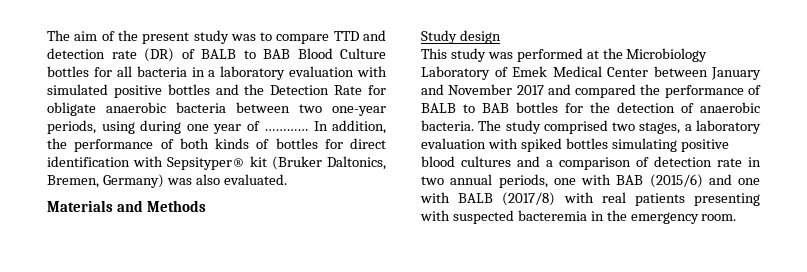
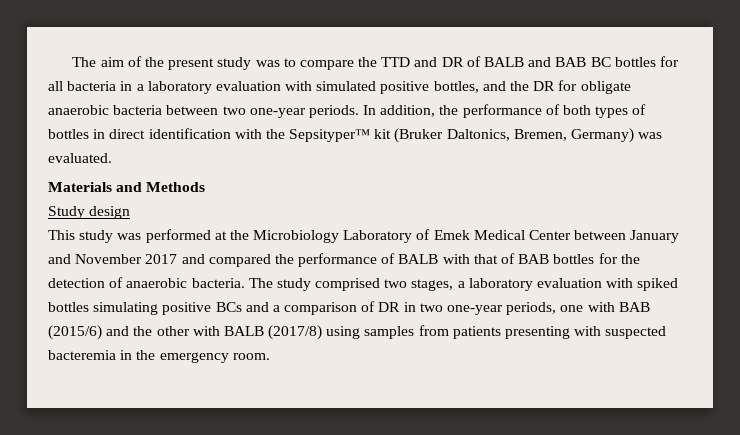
(330, 39) none -> [358,57,378,67] the
[47,48,386,62] detection rate (DR) of BALB to BAB Blood Culture -> [441,56,611,67] DR of BALB and BAB BC
[167,84,363,95] bottles and the Detection Rate -> [433,81,556,93] bottles, and the DR
[47,120,308,134] periods, using during one year of ………… -> [308,105,359,118] periods.
[215,138,249,149] kinds -> [595,106,629,118] types
[324,139,343,149] for -> [93,129,106,139] in
[167,157,245,170] Sepsityper® -> [265,129,371,142] the Sepsityper™
[195,174,220,185] also -> (663, 135) none
[463,104,475,113] to -> [442,253,516,264] with that of
[421,156,511,167] blood cultures -> [215,302,242,312] BCs
[654,156,742,167] detection rate -> [378,302,401,312] DR
[450,174,493,185] annual -> [447,305,504,315] one-year
[738,178,760,185] one -> [133,326,190,336] the other
[563,192,626,203] with real -> [326,325,449,339] using samples from

